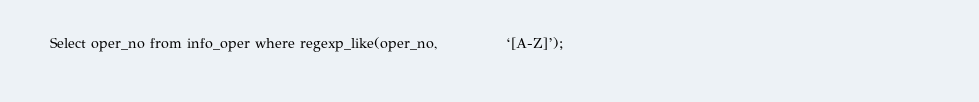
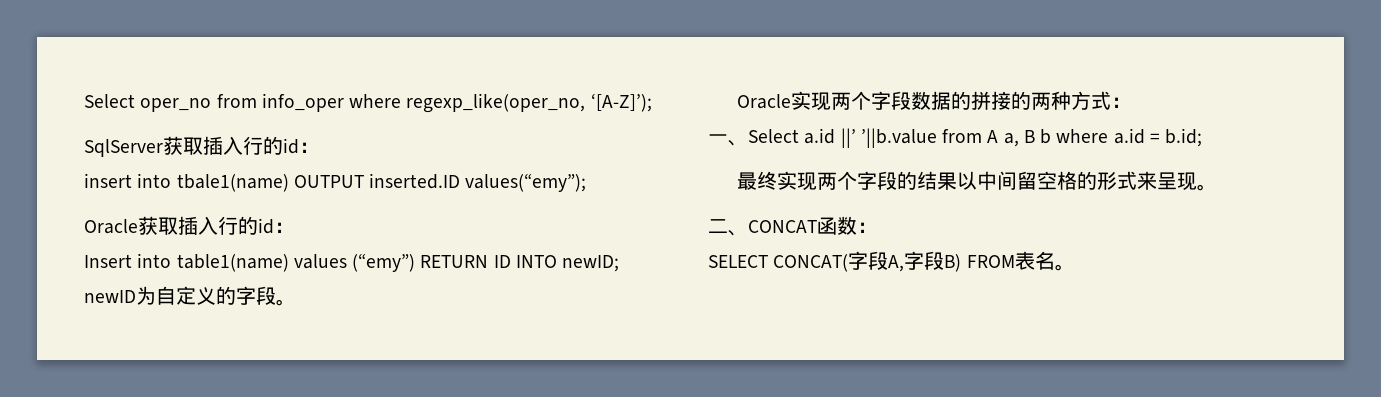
(563, 43) none -> [84,136,319,157] [84,173,587,192] [84,216,294,235] [84,253,620,272] [84,286,296,306] [736,91,1131,111] [708,128,1203,148] [736,171,1217,191] [708,216,877,236] [708,251,1075,272] // SqlServer获取插入行的id： // insert into tbale1(name) OUTPUT inserted.ID values(“emy”); // Oracle获取插入行的id： // Insert into table1(name) values (“emy”) RETURN ID INTO newID; newID为自定义的字段。 // Oracle实现两个字段数据的拼接的两种方式： // 一、Select a.id ||’ ’||b.value from A a, B b where a.id = b.id; // 最终实现两个字段的结果以中间留空格的形式来呈现。 // 二、CONCAT函数： // SELECT CONCAT(字段A,字段B) FROM表名。

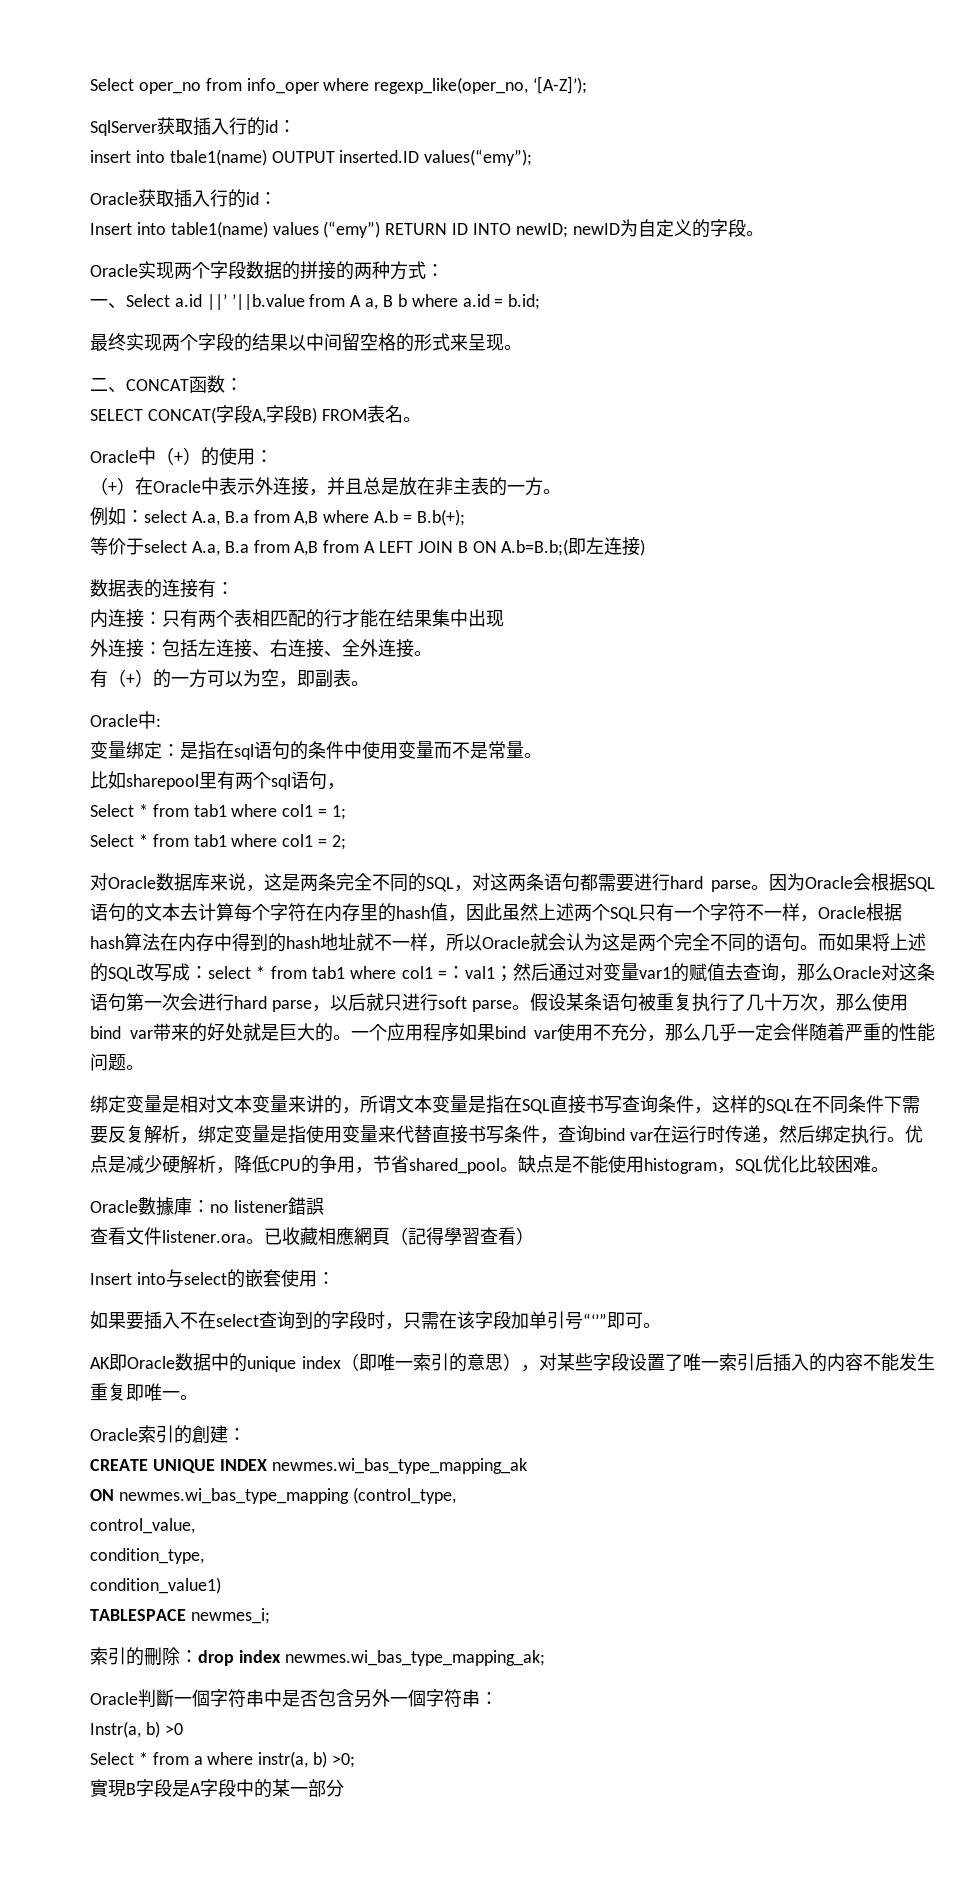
(1075, 267) none -> [90,447,273,466] [90,477,561,496] [90,507,465,526] [90,537,646,556] [90,579,234,598] [90,609,504,628] [90,639,432,658] [90,669,369,688] [90,711,161,729] [90,741,542,760] [90,771,345,790] [90,804,347,820] [90,834,347,850] [90,873,935,892] [90,903,902,922] [90,933,926,952] [90,963,935,982] [90,993,908,1012] [90,1023,935,1042] [90,1053,144,1071] [90,1095,920,1114] [90,1125,923,1144] [90,1155,889,1174] [90,1197,324,1216] [90,1227,534,1246] [90,1269,335,1288] [90,1311,661,1330] [90,1353,935,1372] [90,1383,198,1401] [90,1425,246,1444] [90,1458,527,1474] [90,1487,456,1504] [90,1518,195,1534] [90,1548,204,1564] [90,1577,221,1594] [90,1608,270,1624] [90,1647,545,1666] [90,1689,498,1708] [90,1721,183,1738] [90,1751,356,1768] [90,1779,344,1798] // Oracle中（+）的使用： // （+）在Oracle中表示外连接，并且总是放在非主表的一方。 // 例如：select A.a, B.a from A,B where A.b = B.b(+); // 等价于select A.a, B.a from A,B from A LEFT JOIN B ON A.b=B.b;(即左连接) // 数据表的连接有： // 内连接：只有两个表相匹配的行才能在结果集中出现 // 外连接：包括左连接、右连接、全外连接。 // 有（+）的一方可以为空，即副表。 // Oracle中: // 变量绑定：是指在sql语句的条件中使用变量而不是常量。 // 比如sharepool里有两个sql语句， // Select * from tab1 where col1 = 1; // Select * from tab1 where col1 = 2; // 对Oracle数据库来说，这是两条完全不同的SQL，对这两条语句都需要进行hard parse。因为Oracle会根据SQL语句的文本去计算每个字符在内存里的hash值，因此虽然上述两个SQL只有一个字符不一样，Oracle根据hash算法在内存中得到的hash地址就不一样，所以Oracle就会认为这是两个完全不同的语句。而如果将上述的SQL改写成：select * from tab1 where col1 =：val1；然后通过对变量var1的赋值去查询，那么Oracle对这条语句第一次会进行hard parse，以后就只进行soft parse。假设某条语句被重复执行了几十万次，那么使用bind var带来的好处就是巨大的。一个应用程序如果bind var使用不充分，那么几乎一定会伴随着严重的性能问题。 // 绑定变量是相对文本变量来讲的，所谓文本变量是指在SQL直接书写查询条件，这样的SQL在不同条件下需要反复解析，绑定变量是指使用变量来代替直接书写条件，查询bind var在运行时传递，然后绑定执行。优点是减少硬解析，降低CPU的争用，节省shared_pool。缺点是不能使用histogram，SQL优化比较困难。 // Oracle數據庫：no listener錯誤 // 查看文件listener.ora。已收藏相應網頁（記得學習查看） // Insert into与select的嵌套使用： // 如果要插入不在select查询到的字段时，只需在该字段加单引号“‘’”即可。 // AK即Oracle数据中的unique index（即唯一索引的意思），对某些字段设置了唯一索引后插入的内容不能发生重复即唯一。 // Oracle索引的創建： // CREATE UNIQUE INDEX newmes.wi_bas_type_mapping_ak // ON newmes.wi_bas_type_mapping (control_type, // control_value, // condition_type, // condition_value1) // TABLESPACE newmes_i; // 索引的刪除：drop index newmes.wi_bas_type_mapping_ak; // Oracle判斷一個字符串中是否包含另外一個字符串： // Instr(a, b) >0 // Select * from a where instr(a, b) >0; // 實現B字段是A字段中的某一部分

